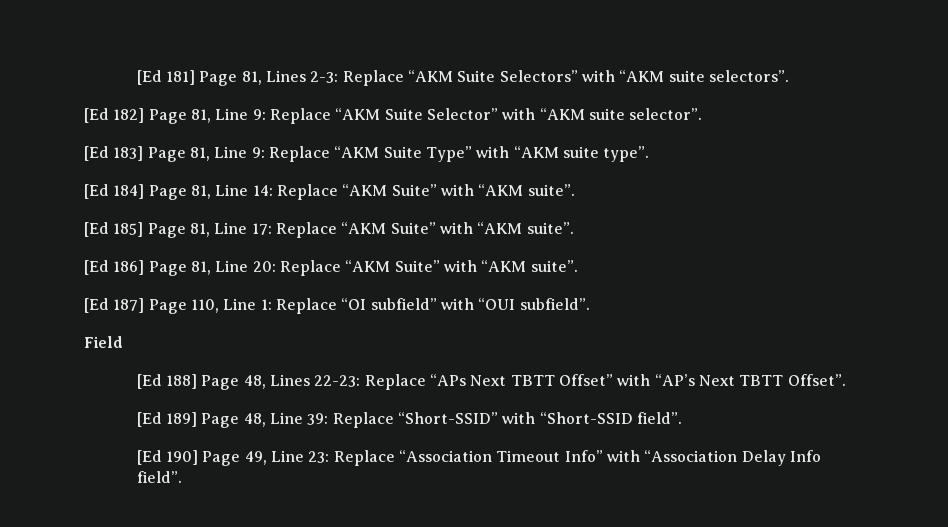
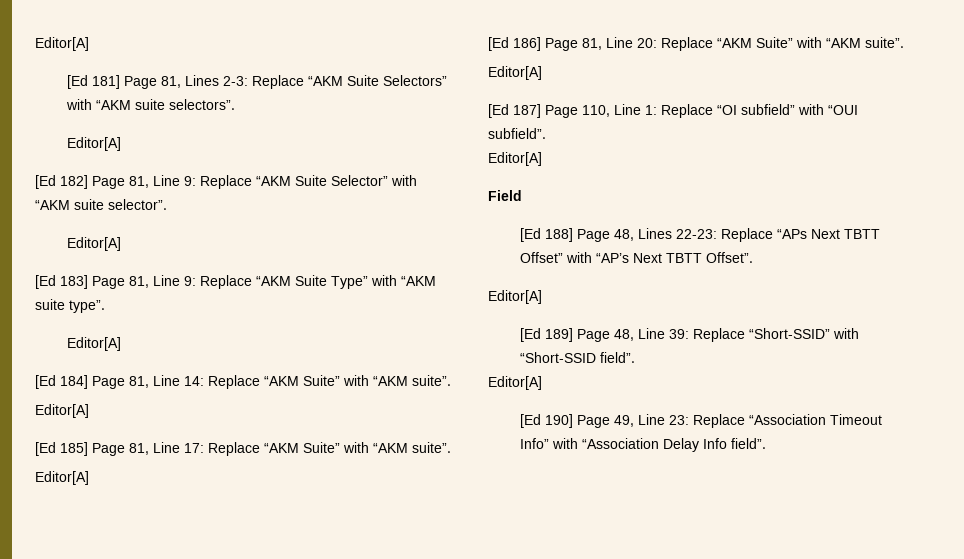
(136, 77) none -> [35,37,89,51] Editor[A] //
(789, 76) none -> [67,137,122,151] // Editor[A]
(703, 114) none -> [67,237,122,251] // Editor[A]
(650, 154) none -> [67,337,122,351] // Editor[A]
(575, 190) none -> [35,404,89,418] // Editor[A]
(574, 228) none -> [35,471,89,485] // Editor[A]
(578, 266) none -> [488,66,542,80] // Editor[A]
(590, 304) none -> [488,152,542,166] // Editor[A]
(846, 380) none -> [488,290,542,304] // Editor[A]
(683, 418) none -> [488,376,542,390] // Editor[A]

